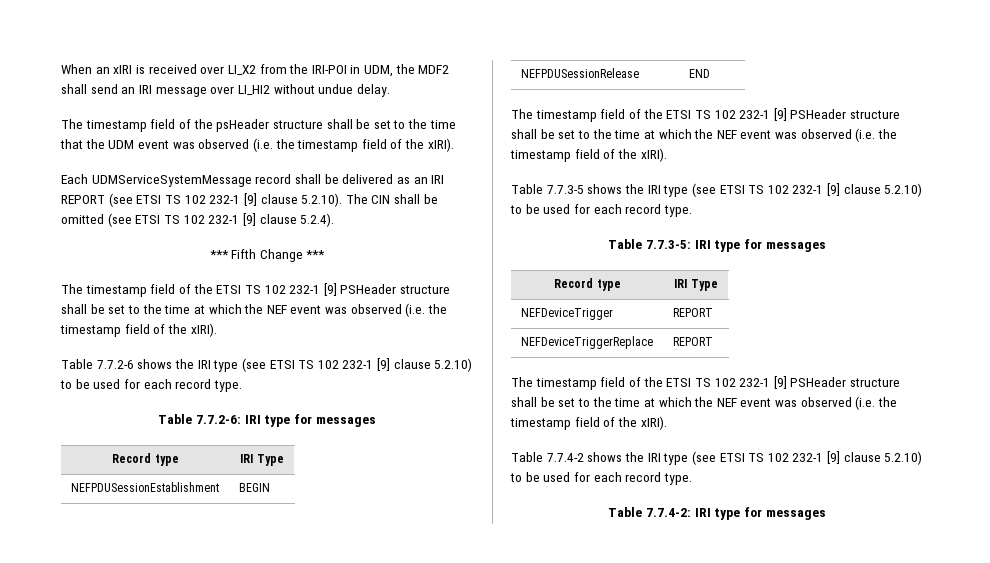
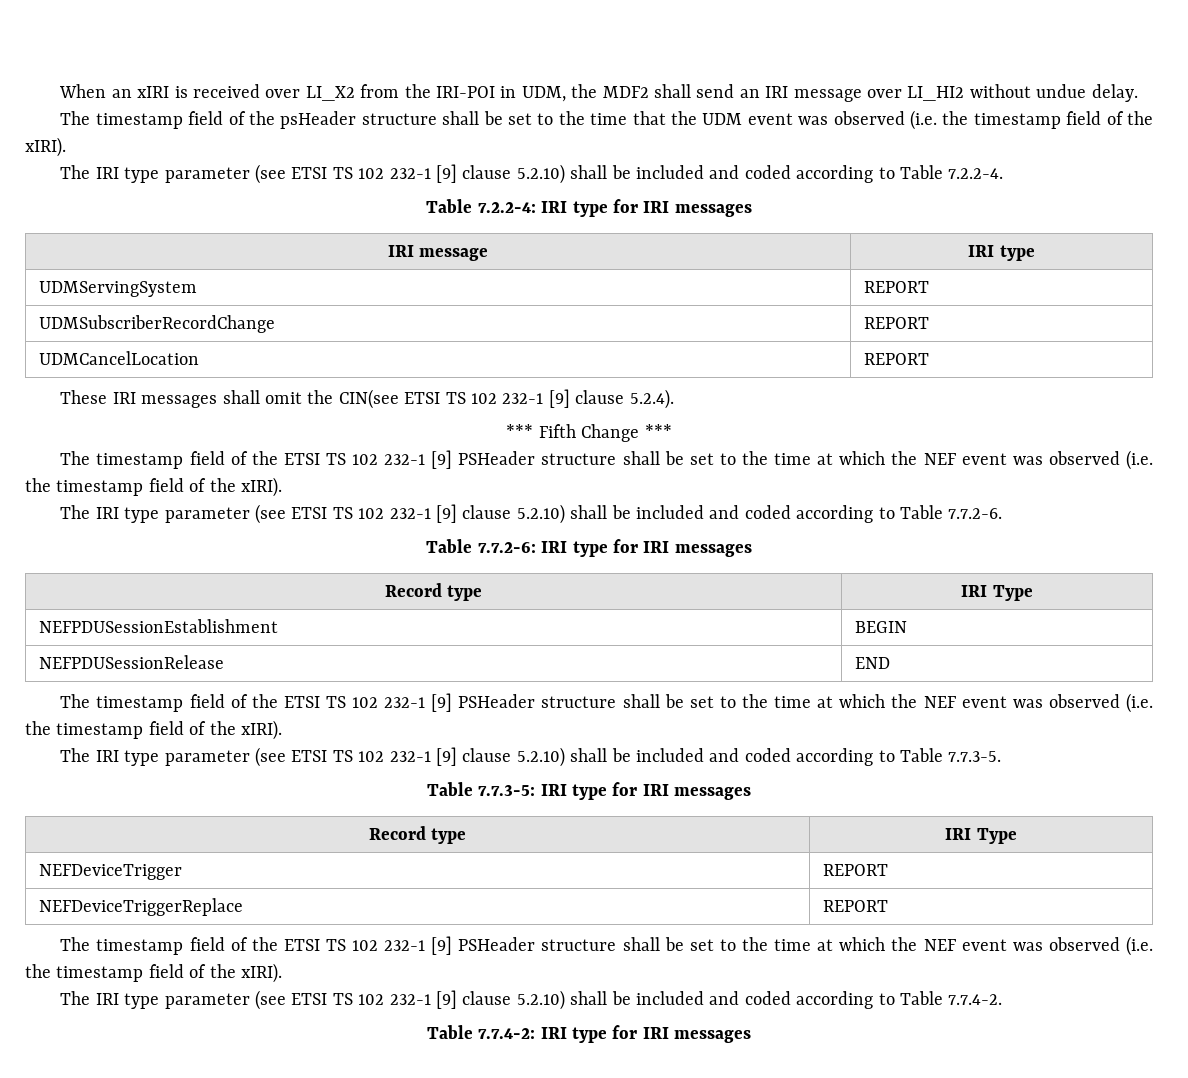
[61,174,445,187] [61,193,438,207] [61,213,132,227] Each UDMServiceSystemMessage record shall be delivered as an IRI REPORT (see ETSI TS 102 232-1 [9] clause 5.2.10). The CIN shall be omitted (see -> [60,164,1004,184] [426,199,752,217] [387,245,489,261] [968,245,1035,261] [38,281,197,297] [863,281,929,293] [38,315,275,333] [863,317,929,329] [38,351,199,365] [863,353,929,365] [60,389,399,409] The IRI type parameter (see ETSI TS 102 232-1 [9] clause 5.2.10) shall be included and coded according to Table 7.2.2-4. // Table 7.2.2-4: IRI type for IRI messages // IRI message | IRI type // UDMServingSystem | REPORT // UDMSubscriberRecordChange | REPORT // UDMCancelLocation | REPORT // These IRI messages shall omit the CIN(see
[61,358,473,372] [60,379,242,392] Table 7.7.2-6 shows the IRI type (see ETSI TS 102 232-1 [9] clause 5.2.10) to be used for each record type. -> [60,504,1003,524] The IRI type parameter (see ETSI TS 102 232-1 [9] clause 5.2.10) shall be included and coded according to Table 7.7.2-6.
(312, 419) none -> [643,541,670,553] IRI
[511,183,923,197] [510,204,692,217] Table 7.7.3-5 shows the IRI type (see ETSI TS 102 232-1 [9] clause 5.2.10) to be used for each record type. -> [60,747,1002,767] The IRI type parameter (see ETSI TS 102 232-1 [9] clause 5.2.10) shall be included and coded according to Table 7.7.3-5.
(762, 244) none -> [642,784,669,796] IRI
[511,451,923,465] [510,472,692,485] Table 7.7.4-2 shows the IRI type (see ETSI TS 102 232-1 [9] clause 5.2.10) to be used for each record type. -> [60,990,1003,1010] The IRI type parameter (see ETSI TS 102 232-1 [9] clause 5.2.10) shall be included and coded according to Table 7.7.4-2.
(762, 512) none -> [642,1027,669,1039] IRI

